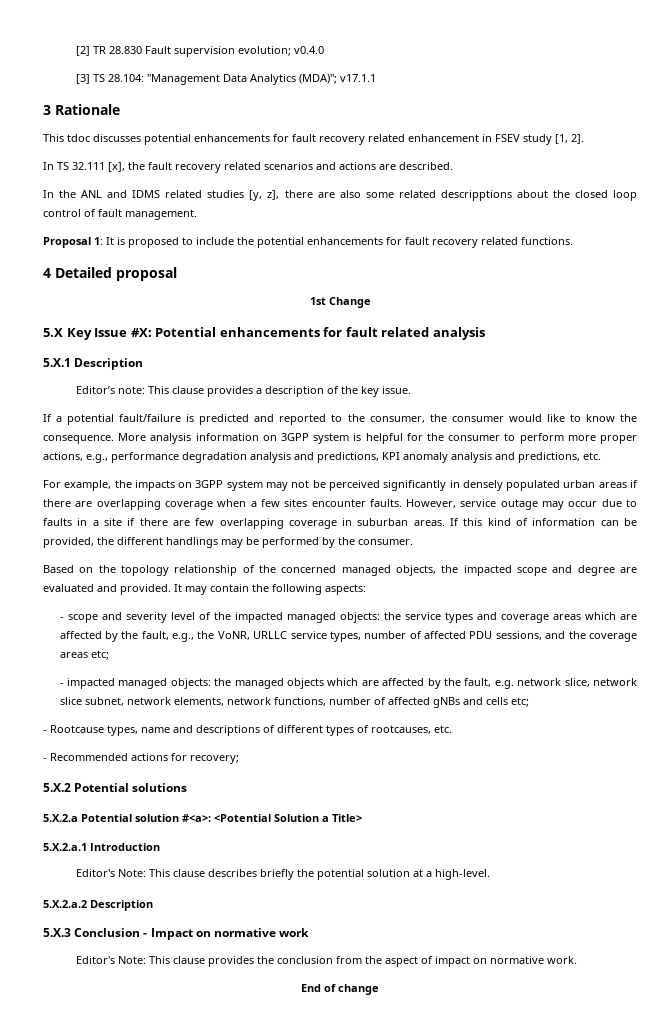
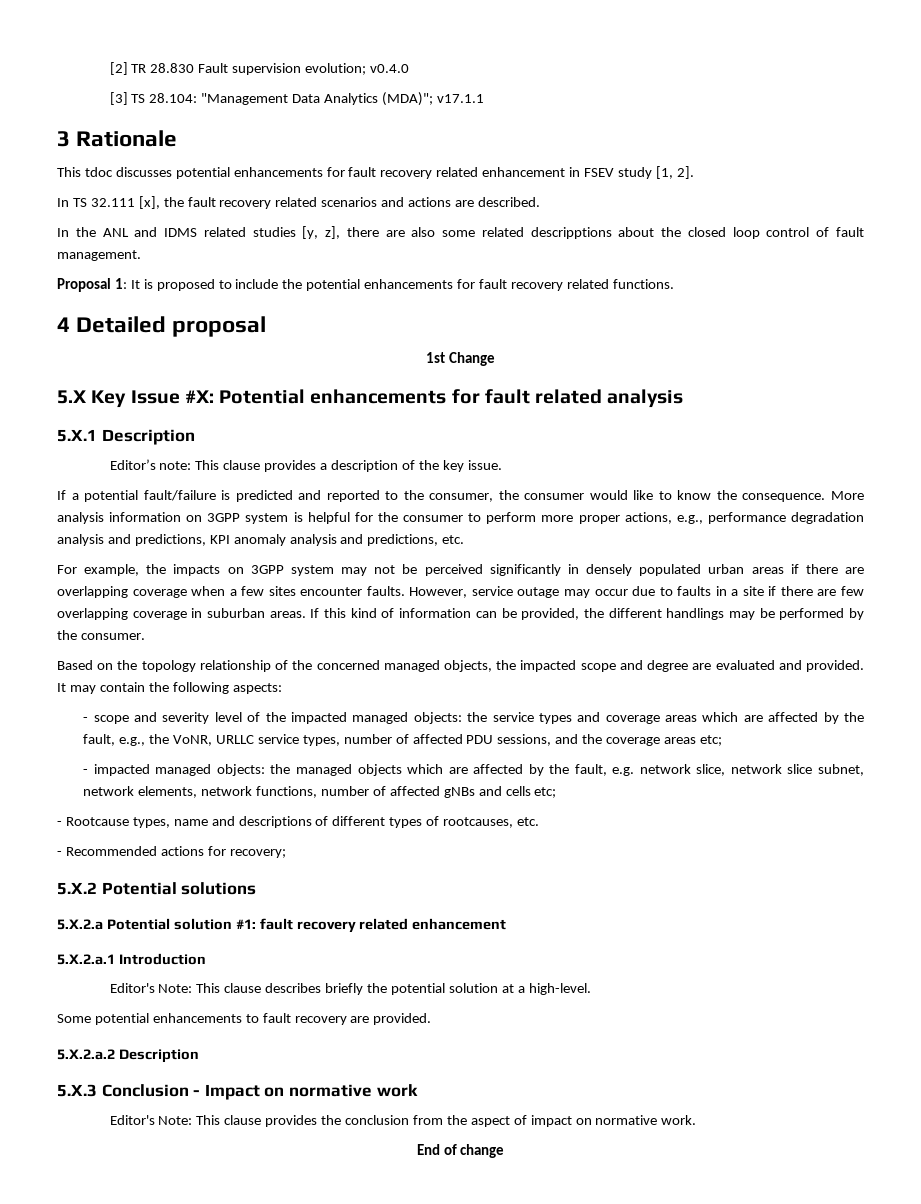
[182,814,362,822] #<a>: <Potential Solution a Title> -> [235,918,507,933] #1: fault recovery related enhancement
(491, 874) none -> [57,1013,432,1025] // Some potential enhancements to fault recovery are provided.

